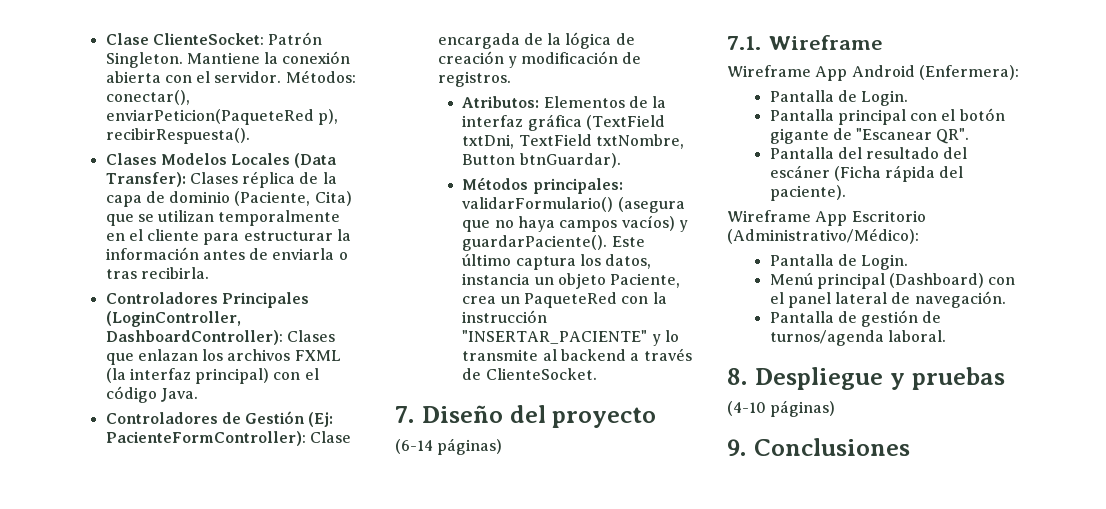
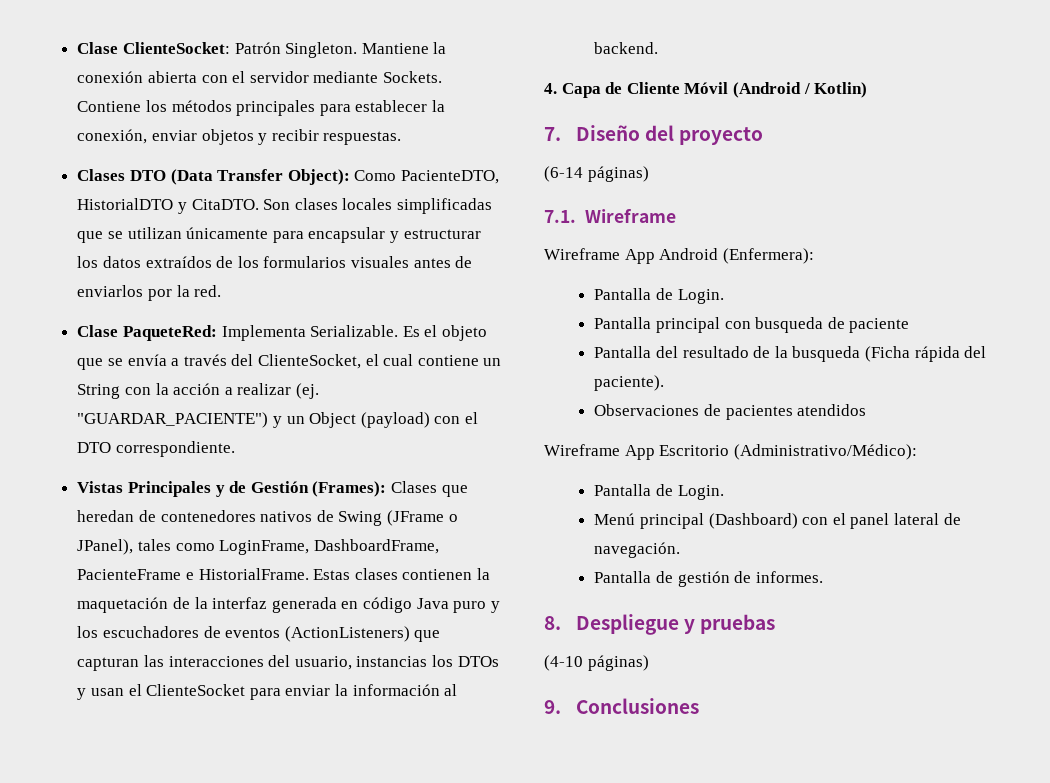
[214,70,356,83] [105,90,190,105] [105,109,338,125] [105,128,250,144] [105,153,338,168] [105,171,337,188] [105,191,352,207] [105,210,341,226] [105,229,352,245] [105,247,348,260] [105,267,209,279] [105,292,309,308] [105,311,241,327] [105,330,335,345] [105,349,341,365] [105,368,319,384] [105,386,198,403] [105,411,334,427] [105,431,351,446] [437,32,635,49] [437,51,642,68] [437,71,511,87] [462,96,667,108] [462,114,666,131] [462,134,685,149] [462,153,621,168] [462,177,623,194] [462,197,685,213] [462,215,689,232] [462,235,645,251] [461,254,652,270] [462,273,681,289] [462,292,667,308] [462,310,548,323] [462,330,680,346] [462,348,692,361] [462,368,597,380] servidor. Métodos: conectar(), enviarPeticion(PaqueteRed p), recibirRespuesta(). // Clases Modelos Locales (Data Transfer): Clases réplica de la capa de dominio (Paciente, Cita) que se utilizan temporalmente en el cliente para estructurar la información antes de enviarla o tras recibirla. // Controladores Principales (LoginController, DashboardController): Clases que enlazan los archivos FXML (la interfaz principal) con el código Java. // Controladores de Gestión (Ej: PacienteFormController): Clase encargada de la lógica de creación y modificación de registros. // Atributos: Elementos de la interfaz gráfica (TextField txtDni, TextField txtNombre, Button btnGuardar). // Métodos principales: validarFormulario() (asegura que no haya campos vacíos) y guardarPaciente(). Este último captura los datos, instancia un objeto Paciente, crea un PaqueteRed con la instrucción "INSERTAR_PACIENTE" y lo transmite al backend a través de ClienteSocket. -> [249,71,442,83] [77,100,445,116] [77,129,402,145] [77,169,499,185] [77,198,492,214] [77,227,481,243] [77,256,473,268] [77,285,222,301] [77,325,487,341] [77,354,502,370] [77,383,319,399] [77,412,478,428] [77,441,236,457] [77,481,468,497] [77,510,458,526] [77,539,439,555] [77,568,490,580] [77,597,500,613] [77,626,441,642] [77,655,499,671] [77,684,458,700] [594,42,659,54] [544,82,868,98] servidor mediante Sockets. Contiene los métodos principales para establecer la conexión, enviar objetos y recibir respuestas. // Clases DTO (Data Transfer Object): Como PacienteDTO, HistorialDTO y CitaDTO. Son clases locales simplificadas que se utilizan únicamente para encapsular y estructurar los datos extraídos de los formularios visuales antes de enviarlos por la red. // Clase PaqueteRed: Implementa Serializable. Es el objeto que se envía a través del ClienteSocket, el cual contiene un String con la acción a realizar (ej. "GUARDAR_PACIENTE") y un Object (payload) con el DTO correspondiente. // Vistas Principales y de Gestión (Frames): Clases que heredan de contenedores nativos de Swing (JFrame o JPanel), tales como LoginFrame, DashboardFrame, PacienteFrame e HistorialFrame. Estas clases contienen la maquetación de la interfaz generada en código Java puro y los escuchadores de eventos (ActionListeners) que capturan las interacciones del usuario, instancias los DTOs y usan el ClienteSocket para enviar la información al backend. // 4. Capa de Cliente Móvil (Android / Kotlin)
[941,108,1005,121] [769,128,970,144] el botón gigante de "Escanear QR". -> [755,317,910,333] busqueda de paciente
[943,147,968,159] [769,165,830,178] del escáner -> [753,346,861,362] de la busqueda
(846, 193) none -> [594,404,867,420] // Observaciones de pacientes atendidos
[769,330,946,346] turnos/agenda laboral. -> [755,571,823,583] informes.

